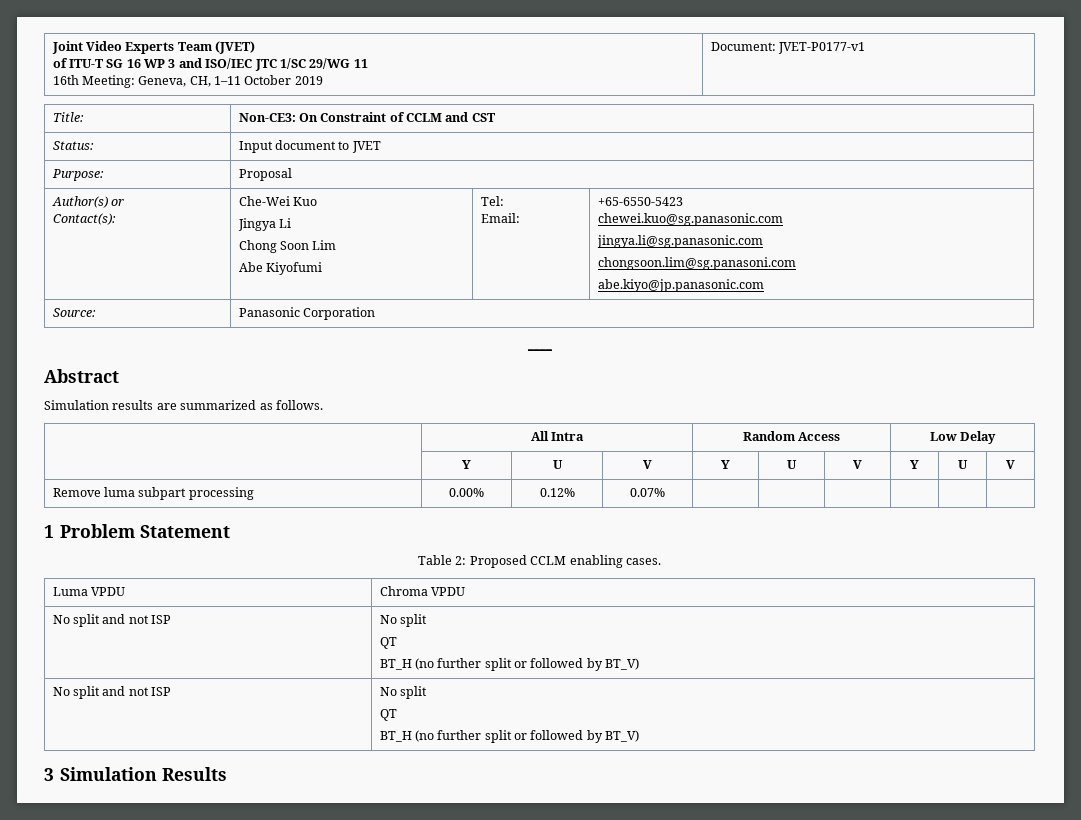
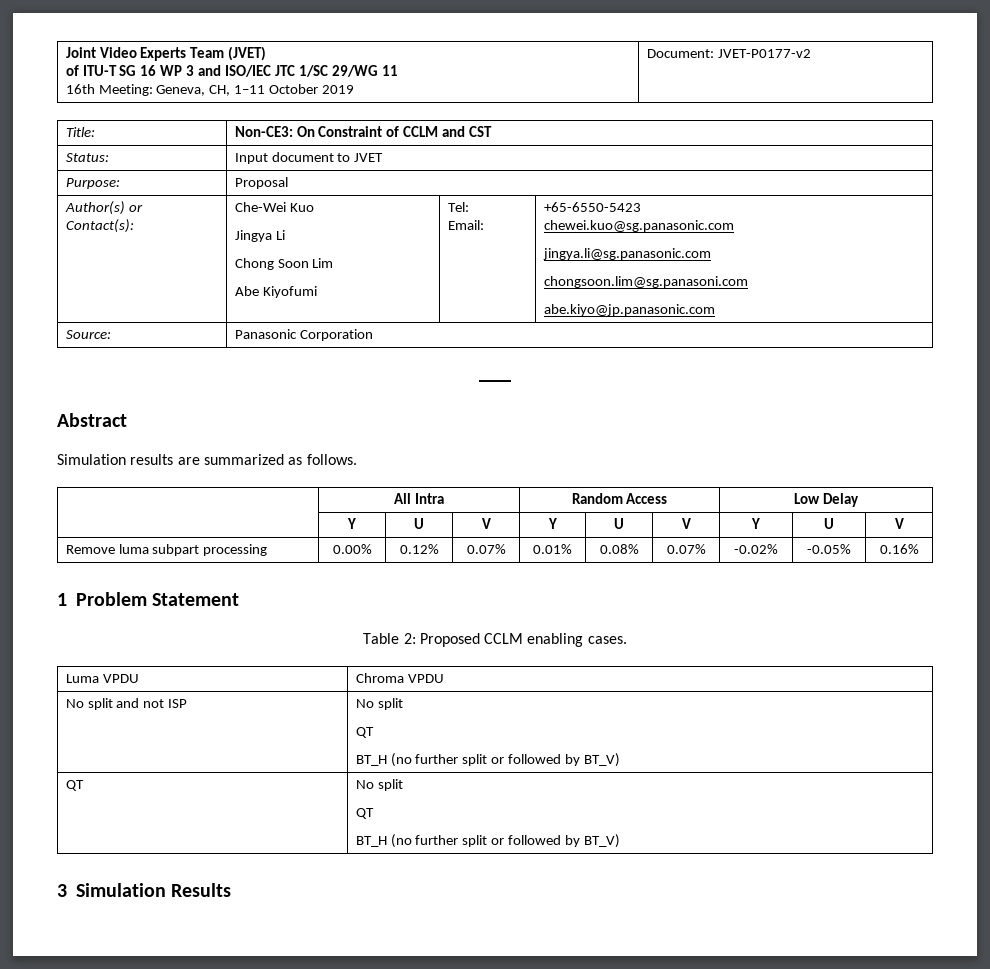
[777,42,865,54] JVET-P0177-v1 -> [717,49,811,58] JVET-P0177-v2
(665, 492) | | | | | -> [533,544,572,554] [599,544,639,554] [666,544,706,554] [734,544,778,554] [807,544,851,554] [879,544,919,554] 0.01% | 0.08% | 0.07% | -0.02% | -0.05% | 0.16%
[52,686,172,699] No split and not ISP -> [65,780,84,791] QT

